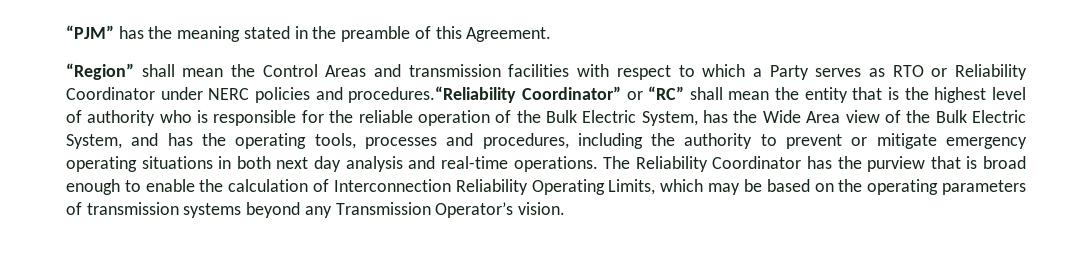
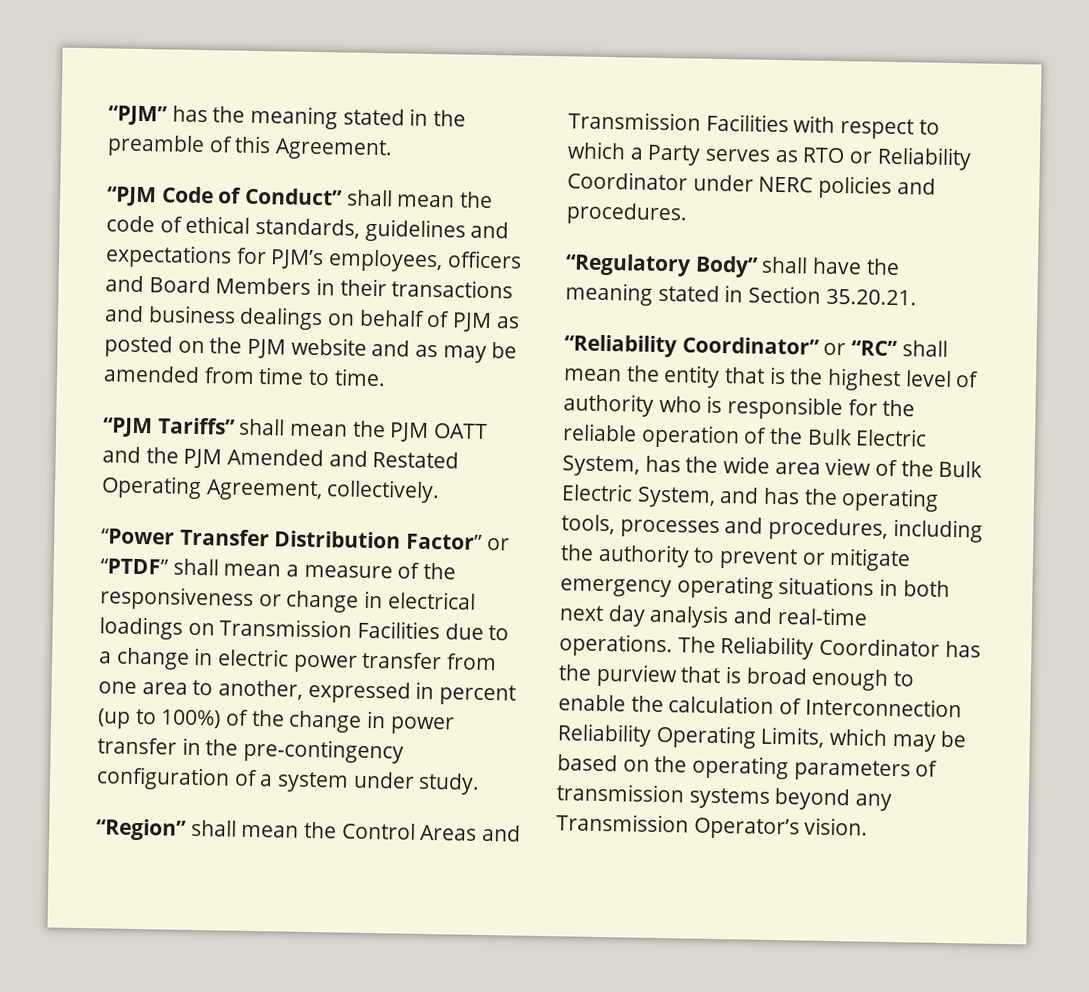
(552, 34) none -> [106,186,494,209] [106,215,510,243] [105,244,522,273] [105,275,514,299] [104,305,520,333] [104,335,518,363] [103,365,386,387] [102,417,489,442] [102,446,460,469] [101,475,441,504] [101,528,510,551] [100,558,457,580] [99,586,476,613] [99,616,510,641] [99,647,498,673] [98,679,517,706] [97,708,455,735] [97,737,405,764] [96,766,481,795] // “PJM Code of Conduct” shall mean the code of ethical standards, guidelines and expectations for PJM’s employees, officers and Board Members in their transactions and business dealings on behalf of PJM as posted on the PJM website and as may be amended from time to time. // “PJM Tariffs” shall mean the PJM OATT and the PJM Amended and Restated Operating Agreement, collectively. // “Power Transfer Distribution Factor” or “PTDF” shall mean a measure of the responsiveness or change in electrical loadings on Transmission Facilities due to a change in electric power transfer from one area to another, expressed in percent (up to 100%) of the change in power transfer in the pre-contingency configuration of a system under study.
[408,64,570,77] transmission facilities -> [568,111,789,133] Transmission Facilities
[348,86,517,103] procedures.“Reliability -> [566,202,688,226] [565,253,900,278] [565,282,917,306] [564,334,677,358] procedures. // “Regulatory Body” shall have the meaning stated in Section 35.20.21. // “Reliability
[762,110,841,123] Wide Area -> [723,456,821,475] wide area

